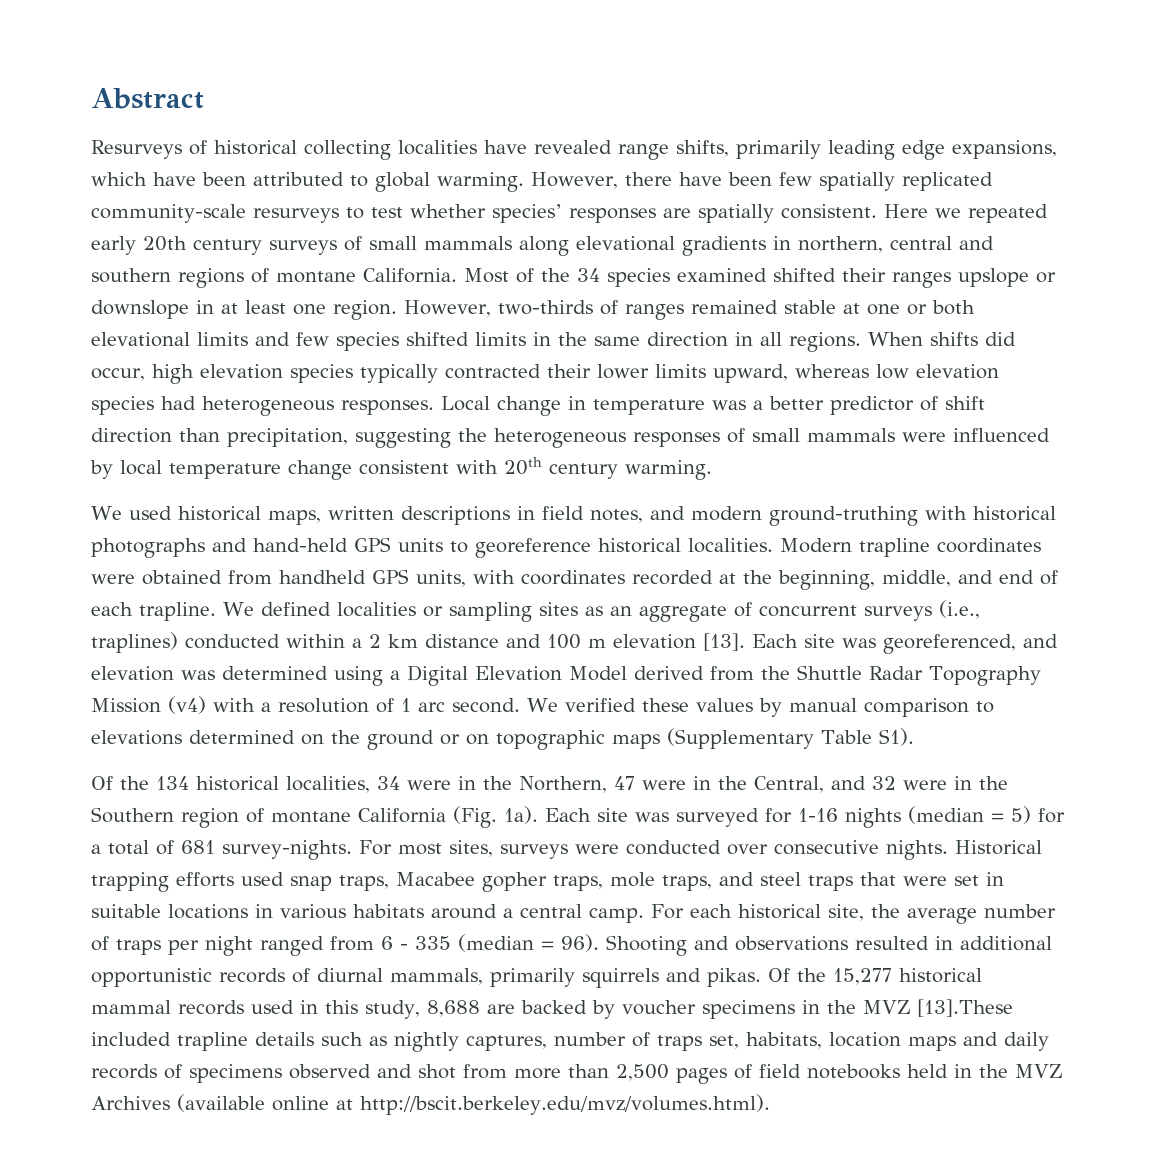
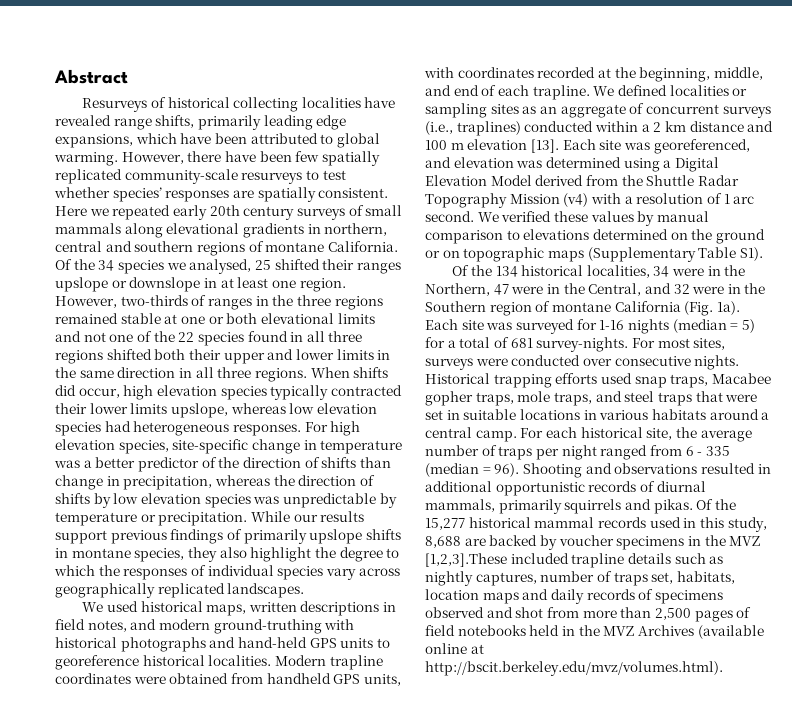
[464,268,534,283] Most of -> [55,259,72,270] Of
[677,268,767,282] examined -> [166,259,271,274] we analysed, 25
(684, 312) none -> [255,295,383,310] in the three regions
[296,332,469,351] few species shifted -> [83,331,363,346] [55,349,334,364] not one of the 22 species found in all three regions shifted both their upper and lower
(782, 339) none -> [217,367,252,378] three
[712,364,788,383] upward, -> [170,403,228,418] upslope,
[441,396,490,411] Local -> [304,421,361,436] [55,439,249,454] For high elevation species, site-specific
[945,396,985,410] [91,428,1050,448] [90,457,712,480] shift direction than precipitation, suggesting the heterogeneous responses of small mammals were influenced by local temperature change consistent with 20th century warming. -> [218,457,391,468] [55,475,375,490] [55,493,397,508] [55,511,365,526] [55,529,401,544] [55,547,400,562] [54,565,400,580] [55,583,305,598] the direction of shifts than change in precipitation, whereas the direction of shifts by low elevation species was unpredictable by temperature or precipitation. While our results support previous findings of primarily upslope shifts in montane species, they also highlight the degree to which the responses of individual species vary across geographically replicated landscapes.
[916,999,1013,1017] [13].These -> [425,553,507,567] [1,2,3].These

